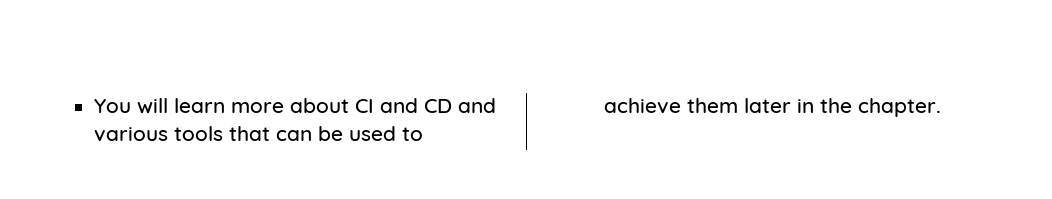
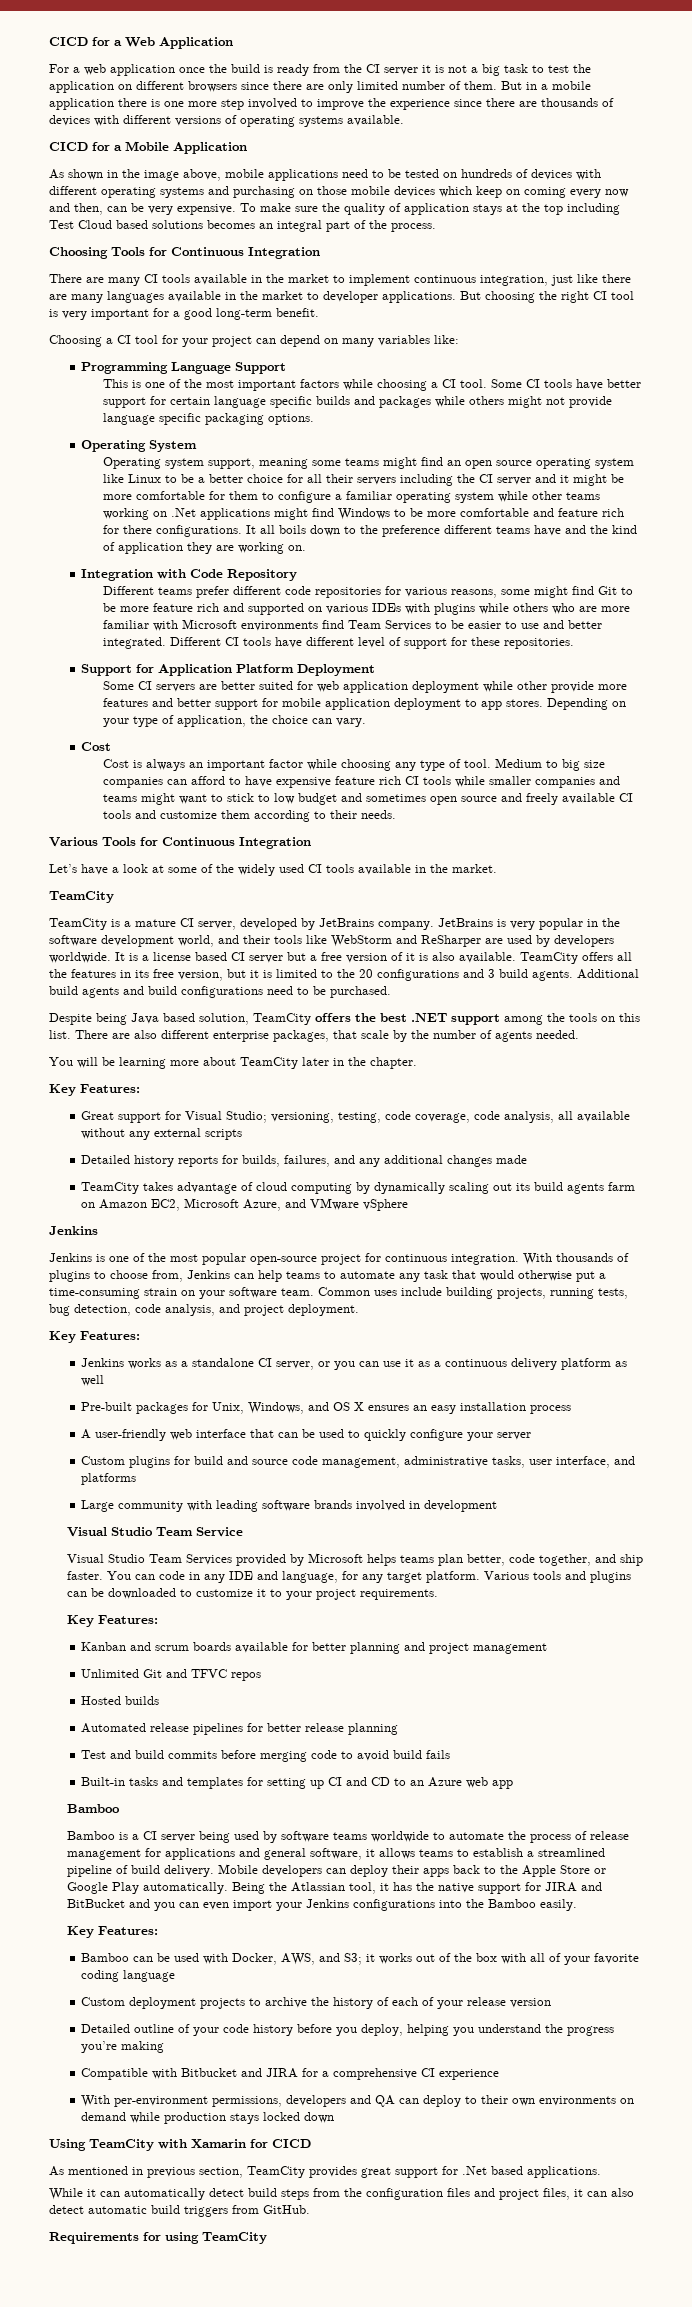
[93,98,496,114] [93,126,223,142] You will learn more about CI and CD and various tools -> [49,37,233,49] [49,64,591,76] [49,81,591,93] [49,98,614,110] [49,115,404,127] [49,141,247,154] [49,169,601,181] [49,186,629,198] [49,203,620,215] [49,220,436,232] [49,247,320,259] [49,274,631,286] [49,291,634,303] [49,308,319,320] [49,335,459,347] [81,362,287,374] [102,379,641,391] [102,396,612,408] [102,413,314,425] [81,440,198,452] [102,457,634,469] [102,474,624,486] [102,491,600,503] [102,508,624,520] [102,525,637,537] [102,542,306,554] [81,569,298,581] [102,586,633,598] [102,603,630,615] [102,619,602,631] [102,637,574,649] [81,664,376,676] [102,681,627,693] [102,698,626,710] [102,715,366,727] [81,742,112,751] [102,758,605,771] [102,776,620,788] [102,793,633,805] [102,810,396,822] [49,837,311,849] [49,864,497,876] [49,891,114,903] [49,918,620,930] [49,935,614,947] [49,952,632,964] [49,969,639,981] [49,986,391,998] [49,1013,640,1025] [49,1030,579,1042] [49,1057,417,1069] [49,1084,140,1096] [81,1111,631,1123] [81,1128,243,1140] [81,1155,528,1167] [81,1182,636,1194] [81,1198,409,1211] [49,1226,98,1235] [49,1253,629,1265] [49,1270,606,1282] [49,1287,628,1299] [49,1304,359,1316] [49,1331,140,1343] [81,1358,628,1370] [81,1375,105,1386] [81,1402,572,1414] [81,1429,247,1441] CICD for a Web Application // For a web application once the build is ready from the CI server it is not a big task to test the application on different browsers since there are only limited number of them. But in a mobile application there is one more step involved to improve the experience since there are thousands of devices with different versions of operating systems available. // CICD for a Mobile Application // As shown in the image above, mobile applications need to be tested on hundreds of devices with different operating systems and purchasing on those mobile devices which keep on coming every now and then, can be very expensive. To make sure the quality of application stays at the top including Test Cloud based solutions becomes an integral part of the process. // Choosing Tools for Continuous Integration // There are many CI tools available in the market to implement continuous integration, just like there are many languages available in the market to developer applications. But choosing the right CI tool is very important for a good long-term benefit. // Choosing a CI tool for your project can depend on many variables like: // Programming Language Support // This is one of the most important factors while choosing a CI tool. Some CI tools have better support for certain language specific builds and packages while others might not provide language specific packaging options. // Operating System // Operating system support, meaning some teams might find an open source operating system like Linux to be a better choice for all their servers including the CI server and it might be more comfortable for them to configure a familiar operating system while other teams working on .Net applications might find Windows to be more comfortable and feature rich for there configurations. It all boils down to the preference different teams have and the kind of application they are working on. // Integration with Code Repository // Different teams prefer different code repositories for various reasons, some might find Git to be more feature rich and supported on various IDEs with plugins while others who are more familiar with Microsoft environments find Team Services to be easier to use and better integrated. Different CI tools have different level of support for these repositories. // Support for Application Platform Deployment // Some CI servers are better suited for web application deployment while other provide more features and better support for mobile application deployment to app stores. Depending on your type of application, the choice can vary. // Cost // Cost is always an important factor while choosing any type of tool. Medium to big size companies can afford to have expensive feature rich CI tools while smaller companies and teams might want to stick to low budget and sometimes open source and freely available CI tools and customize them according to their needs. // Various Tools for Continuous Integration // Let’s have a look at some of the widely used CI tools available in the market. // TeamCity // TeamCity is a mature CI server, developed by JetBrains company. JetBrains is very popular in the software development world, and their tools like WebStorm and ReSharper are used by developers worldwide. It is a license based CI server but a free version of it is also available. TeamCity offers all the features in its free version, but it is limited to the 20 configurations and 3 build agents. Additional build agents and build configurations need to be purchased. // Despite being Java based solution, TeamCity offers the best .NET support among the tools on this list. There are also different enterprise packages, that scale by the number of agents needed. // You will be learning more about TeamCity later in the chapter. // Key Features: // Great support for Visual Studio; versioning, testing, code coverage, code analysis, all available without any external scripts // Detailed history reports for builds, failures, and any additional changes made // TeamCity takes advantage of cloud computing by dynamically scaling out its build agents farm on Amazon EC2, Microsoft Azure, and VMware vSphere // Jenkins // Jenkins is one of the most popular open-source project for continuous integration. With thousands of plugins to choose from, Jenkins can help teams to automate any task that would otherwise put a time-consuming strain on your software team. Common uses include building projects, running tests, bug detection, code analysis, and project deployment. // Key Features: // Jenkins works as a standalone CI server, or you can use it as a continuous delivery platform as well // Pre-built packages for Unix, Windows, and OS X ensures an easy installation process // A user-friendly web interface
[603,98,941,117] achieve them later in the chapter. -> [364,1429,532,1441] [81,1456,636,1468] [81,1473,137,1485] [81,1500,498,1512] [66,1527,243,1537] [66,1553,643,1566] [66,1571,631,1583] [66,1588,438,1600] [66,1615,158,1627] [81,1642,548,1654] [81,1669,262,1681] [81,1696,160,1705] [81,1723,399,1735] [81,1750,451,1762] [81,1777,514,1789] [66,1804,120,1813] [66,1831,629,1843] [66,1848,605,1860] [66,1864,606,1877] [66,1882,602,1894] [66,1899,577,1911] [66,1926,158,1938] [81,1953,640,1965] [81,1970,176,1982] [81,1997,552,2009] [81,2024,615,2036] [81,2041,165,2053] [81,2068,500,2080] [81,2095,635,2107] [81,2112,335,2124] [49,2139,311,2151] [49,2166,601,2178] [49,2188,634,2200] [49,2205,310,2217] [49,2232,267,2244] quickly configure your server // Custom plugins for build and source code management, administrative tasks, user interface, and platforms // Large community with leading software brands involved in development // Visual Studio Team Service // Visual Studio Team Services provided by Microsoft helps teams plan better, code together, and ship faster. You can code in any IDE and language, for any target platform. Various tools and plugins can be downloaded to customize it to your project requirements. // Key Features: // Kanban and scrum boards available for better planning and project management // Unlimited Git and TFVC repos // Hosted builds // Automated release pipelines for better release planning // Test and build commits before merging code to avoid build fails // Built-in tasks and templates for setting up CI and CD to an Azure web app // Bamboo // Bamboo is a CI server being used by software teams worldwide to automate the process of release management for applications and general software, it allows teams to establish a streamlined pipeline of build delivery. Mobile developers can deploy their apps back to the Apple Store or Google Play automatically. Being the Atlassian tool, it has the native support for JIRA and BitBucket and you can even import your Jenkins configurations into the Bamboo easily. // Key Features: // Bamboo can be used with Docker, AWS, and S3; it works out of the box with all of your favorite coding language // Custom deployment projects to archive the history of each of your release version // Detailed outline of your code history before you deploy, helping you understand the progress you’re making // Compatible with Bitbucket and JIRA for a comprehensive CI experience // With per-environment permissions, developers and QA can deploy to their own environments on demand while production stays locked down // Using TeamCity with Xamarin for CICD // As mentioned in previous section, TeamCity provides great support for .Net based applications. // While it can automatically detect build steps from the configuration files and project files, it can also detect automatic build triggers from GitHub. // Requirements for using TeamCity

